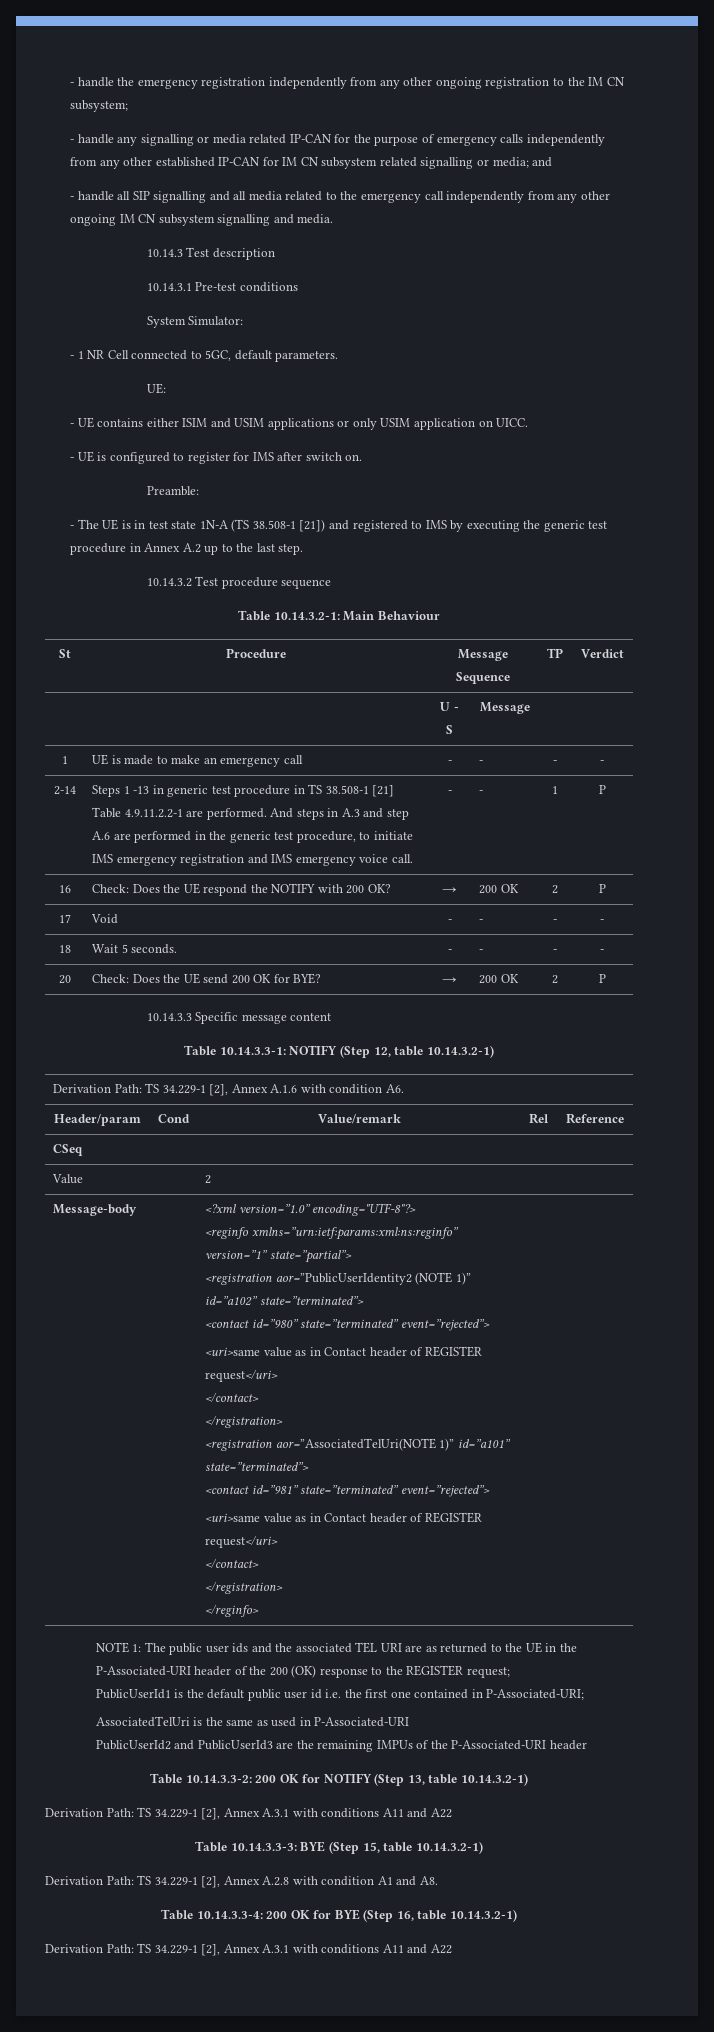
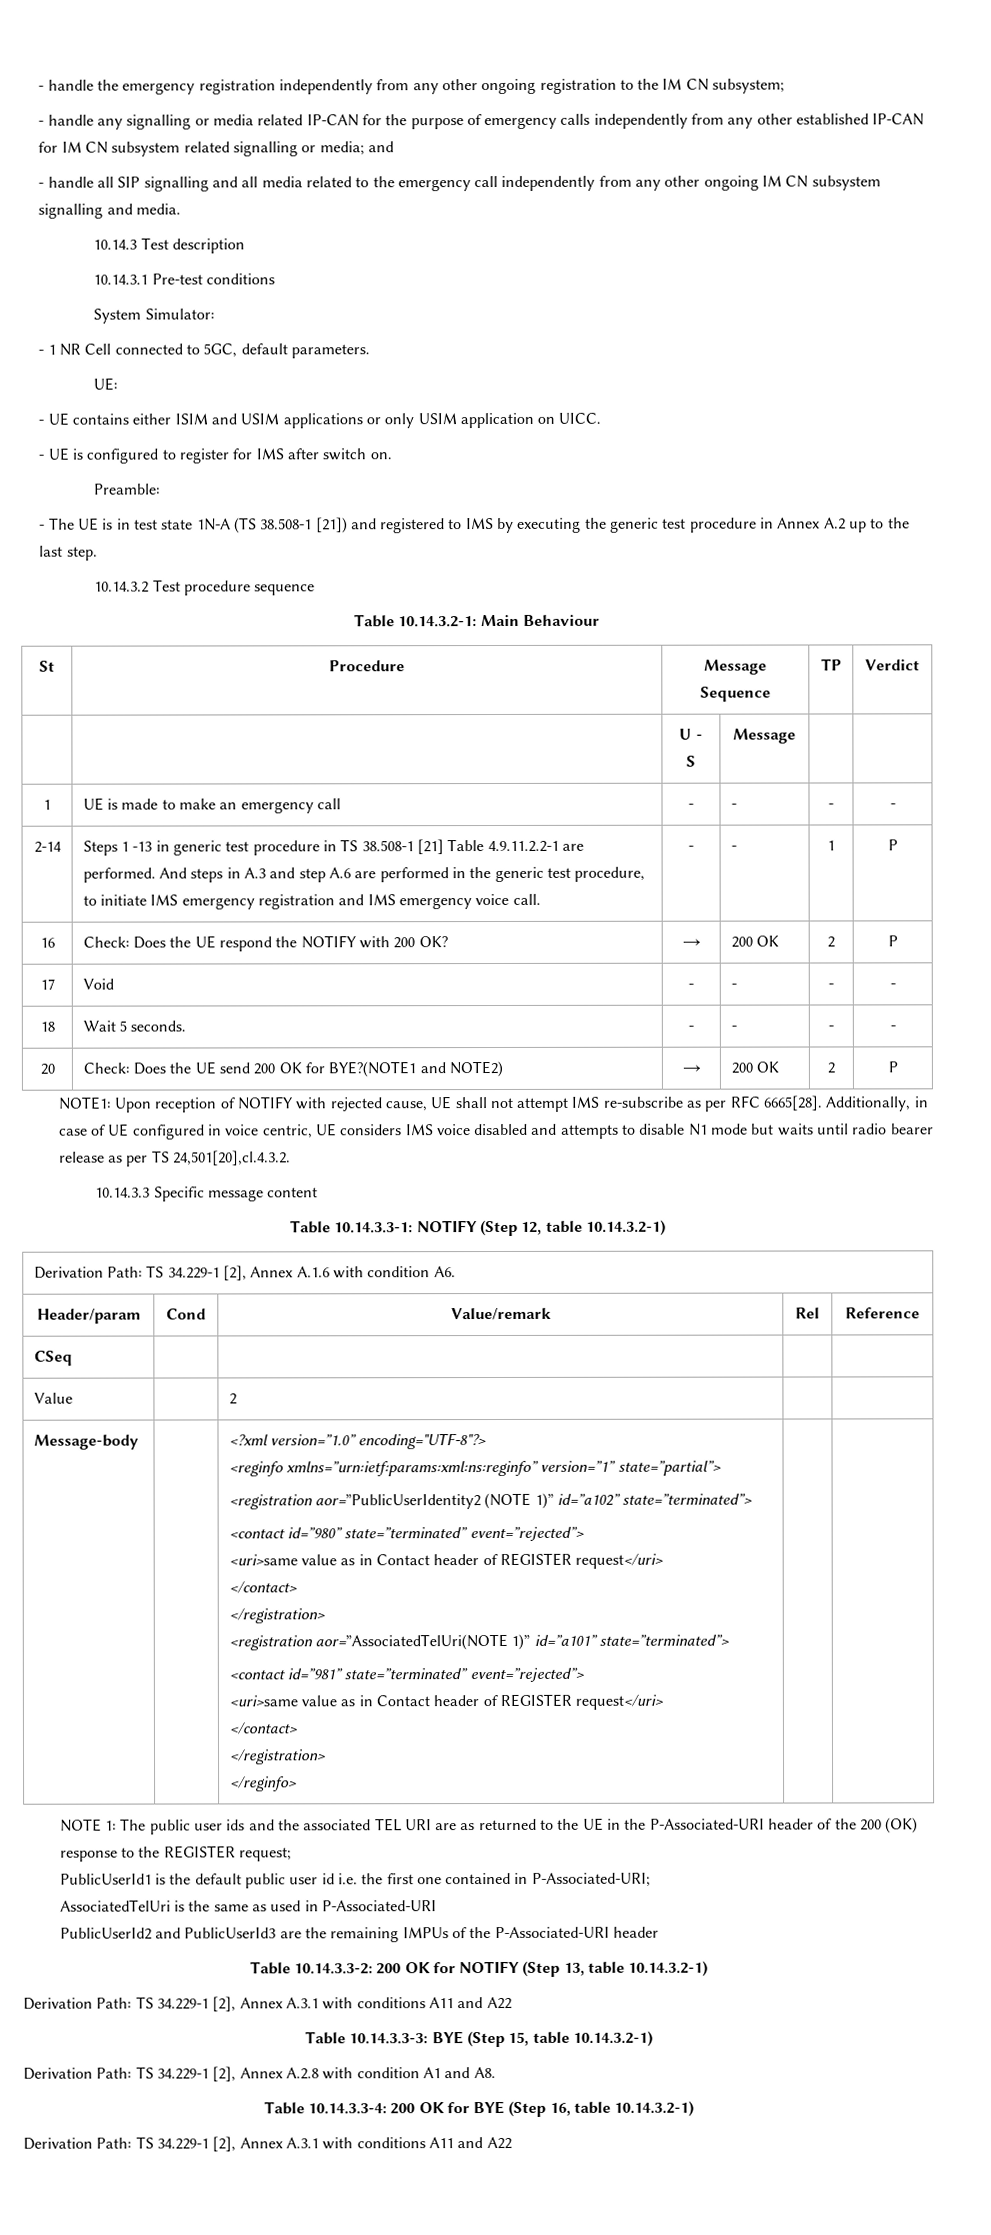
[293,973,322,984] [442,977,457,983] [479,974,519,984] [552,975,558,984] [598,974,606,983] BYE? | → | 200 OK | 2 | P -> [328,1060,503,1078] [681,1064,701,1073] [730,1061,780,1074] [827,1062,835,1074] [887,1061,898,1073] [57,1095,928,1113] [58,1123,934,1140] [58,1150,291,1167] BYE?(NOTE1 and NOTE2) | → | 200 OK | 2 | P // NOTE1: Upon reception of NOTIFY with rejected cause, UE shall not attempt IMS re-subscribe as per RFC 6665[28]. Additionally, in case of UE configured in voice centric, UE considers IMS voice disabled and attempts to disable N1 mode but waits until radio bearer release as per TS 24,501[20],cl.4.3.2.

